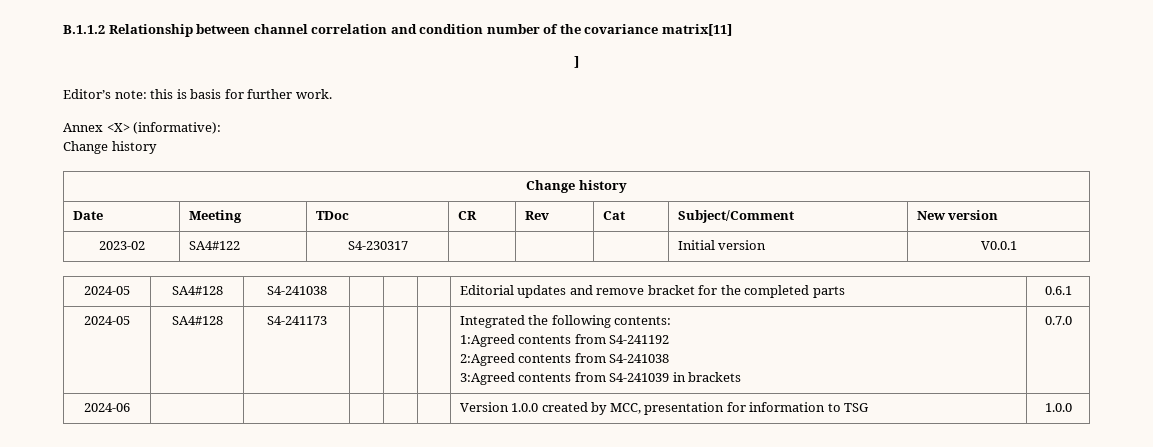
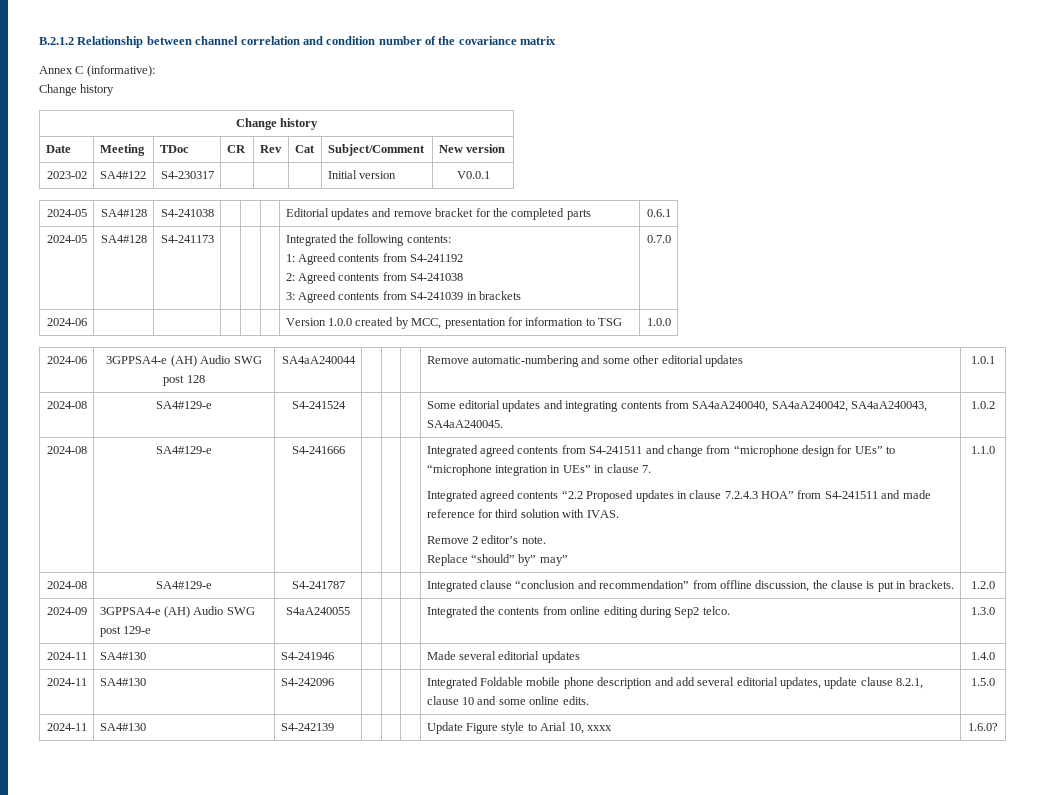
[63,25,105,34] B.1.1.2 -> [39,37,74,45] B.2.1.2
[661,24,732,36] [574,56,579,68] [63,89,332,99] matrix[11] // ] // Editor’s note: this is basis for further work. -> [520,36,557,45] matrix
[106,123,130,132] <X> -> [75,66,84,74] C
[459,334,515,347] 1:Agreed -> [285,253,337,265] 1: Agreed
[459,353,515,366] 2:Agreed -> [285,272,337,284] 2: Agreed
[459,372,515,385] 3:Agreed -> [285,291,337,303] 3: Agreed
(1072, 407) none -> [46,356,87,364] [106,355,262,367] [163,375,205,386] [281,356,356,364] [426,355,743,367] [971,356,995,364] [46,401,87,409] [156,401,212,409] [291,401,346,409] [426,400,928,412] [426,420,503,428] [971,401,995,409] [46,446,87,454] [156,446,212,454] [291,446,345,454] [426,445,896,457] [426,464,651,476] [426,490,931,502] [426,509,619,518] [426,535,546,544] [426,554,568,566] [971,446,995,454] [46,581,87,589] [156,581,212,589] [291,581,345,589] [426,580,954,592] [971,581,995,589] [46,607,87,615] [99,606,255,618] [99,626,152,637] [286,607,350,615] [426,606,730,618] [971,607,995,615] [46,652,87,660] [99,652,146,660] [280,652,334,660] [426,651,580,663] [971,652,995,660] [46,678,87,686] [99,678,146,686] [280,678,334,686] [426,677,924,689] [426,696,589,705] [971,678,995,686] [46,723,87,731] [99,723,146,731] [280,723,334,731] [426,722,612,734] [968,723,998,731] // 2024-06 | 3GPPSA4-e (AH) Audio SWG post 128 | SA4aA240044 | | | | Remove automatic-numbering and some other editorial updates | 1.0.1 // 2024-08 | SA4#129-e | S4-241524 | | | | Some editorial updates and integrating contents from SA4aA240040, SA4aA240042, SA4aA240043, SA4aA240045. | 1.0.2 // 2024-08 | SA4#129-e | S4-241666 | | | | Integrated agreed contents from S4-241511 and change from “microphone design for UEs” to “microphone integration in UEs” in clause 7. // Integrated agreed contents “2.2 Proposed updates in clause 7.2.4.3 HOA” from S4-241511 and made reference for third solution with IVAS. // Remove 2 editor’s note. // Replace “should” by” may” | 1.1.0 // 2024-08 | SA4#129-e | S4-241787 | | | | Integrated clause “conclusion and recommendation” from offline discussion, the clause is put in brackets. | 1.2.0 // 2024-09 | 3GPPSA4-e (AH) Audio SWG post 129-e | S4aA240055 | | | | Integrated the contents from online editing during Sep2 telco. | 1.3.0 // 2024-11 | SA4#130 | S4-241946 | | | | Made several editorial updates | 1.4.0 // 2024-11 | SA4#130 | S4-242096 | | | | Integrated Foldable mobile phone description and add several editorial updates, update clause 8.2.1, clause 10 and some online edits. | 1.5.0 // 2024-11 | SA4#130 | S4-242139 | | | | Update Figure style to Arial 10, xxxx | 1.6.0?

